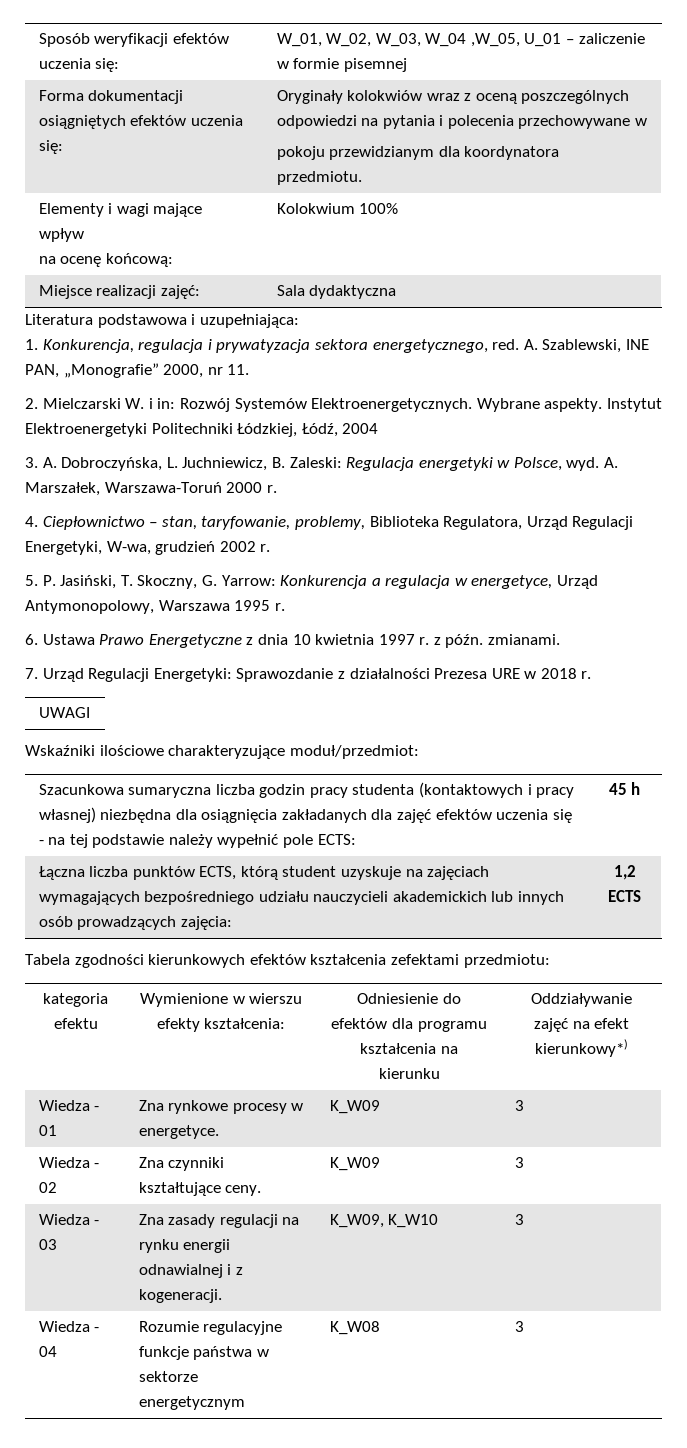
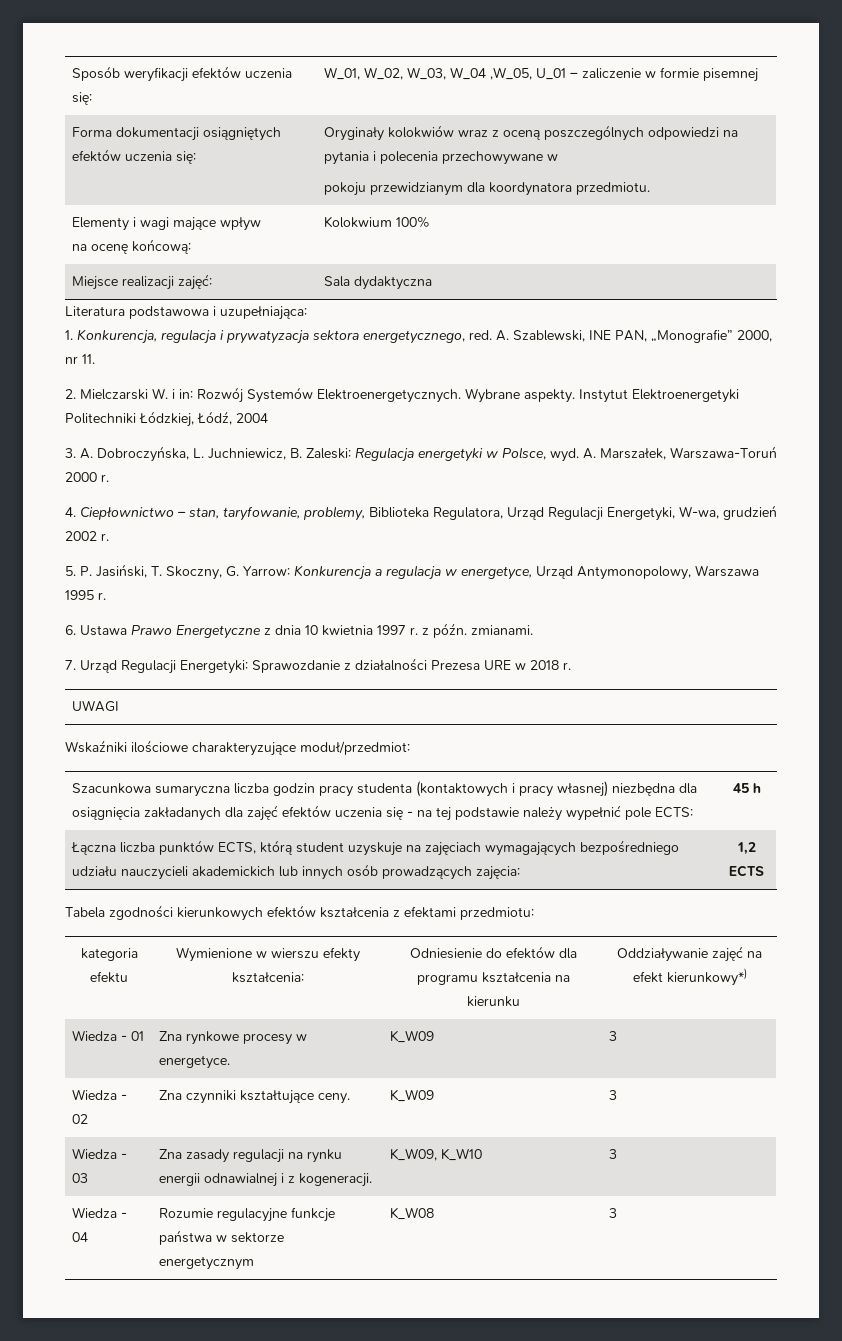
[390,954,459,965] zefektami -> [393,906,456,918] z efektami

